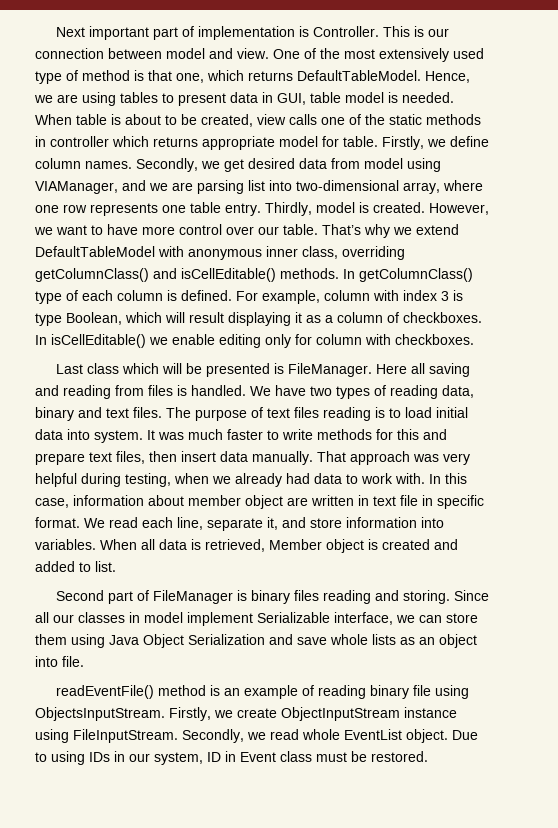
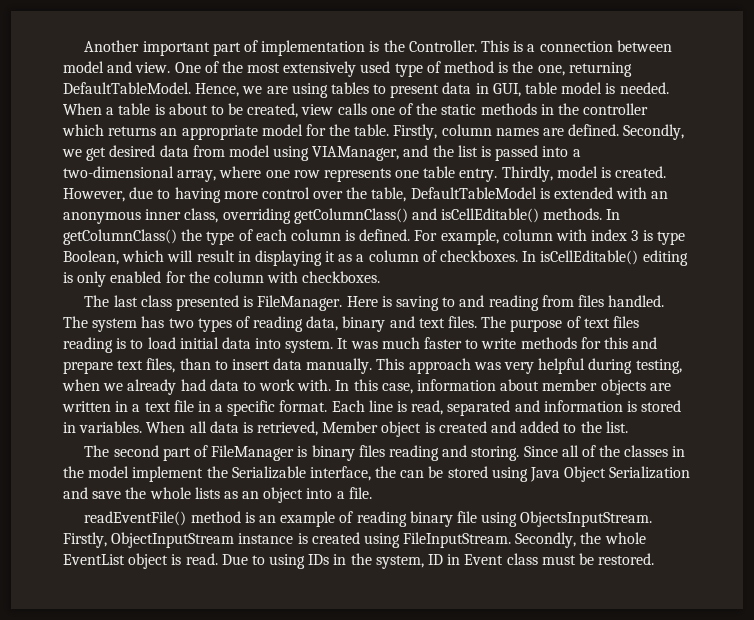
[56,27,86,37] Next -> [84,40,140,52] Another
(310, 31) none -> [383,40,405,52] the
[428,28,450,37] our -> [527,44,536,52] a
[148,70,293,83] that one, which returns -> [512,61,632,77] the one, returning
(72, 119) none -> [106,107,115,115] a
(46, 141) none -> [557,103,579,115] the
(198, 142) none -> [160,128,178,136] an
(339, 141) none -> [329,124,351,136] the
[427,136,489,147] [35,158,132,169] we define column names. -> [441,124,620,136] column names are defined.
[149,180,292,194] we are parsing list into -> [432,145,581,161] the list is passed into a
[34,224,459,238] [35,246,184,257] we want to have more control over our table. That’s why we extend DefaultTableModel with -> [129,187,669,203] due to having more control over the table, DefaultTableModel is extended with an
(473, 275) none -> [181,229,203,241] the
(224, 317) none -> [237,251,251,262] in
[149,334,474,348] [56,363,203,374] we enable editing only for column with checkboxes. // Last class which will be -> [642,250,688,266] [63,271,381,287] [84,295,172,307] editing is only enabled for the column with checkboxes. // The last class
[411,363,471,377] all saving -> [381,296,456,311] is saving to
[177,385,306,396] is handled. We have -> [608,295,665,307] [63,316,165,332] handled. The system has
[149,451,177,462] then -> [179,358,228,370] than to
[317,451,346,462] That -> [376,358,405,370] This
[245,495,283,509] object -> [600,379,646,395] objects
(369, 500) none -> [132,404,141,412] a
(433, 500) none -> [215,404,224,412] a
[84,517,444,531] We read each line, separate it, and store information into -> [331,400,682,416] [63,422,76,433] Each line is read, separated and information is stored in
(91, 567) none -> [580,421,602,433] the
[56,590,105,601] Second -> [84,445,159,457] The second
[53,614,74,623] our -> [581,445,621,457] of the
(140, 617) none -> [63,466,84,478] the
(253, 619) none -> [206,466,228,478] the
[396,613,478,623] [35,634,67,645] we can store them -> [375,466,488,478] the can be stored
(327, 641) none -> [125,487,147,499] the
(58, 661) none -> [336,491,345,499] a
[214,707,457,721] [35,729,448,743] we create ObjectInputStream instance using FileInputStream. Secondly, we read whole EventList object. -> [111,532,646,548] [63,553,218,569] ObjectInputStream instance is created using FileInputStream. Secondly, the whole EventList object is read.
[129,753,150,762] our -> [350,553,372,565] the

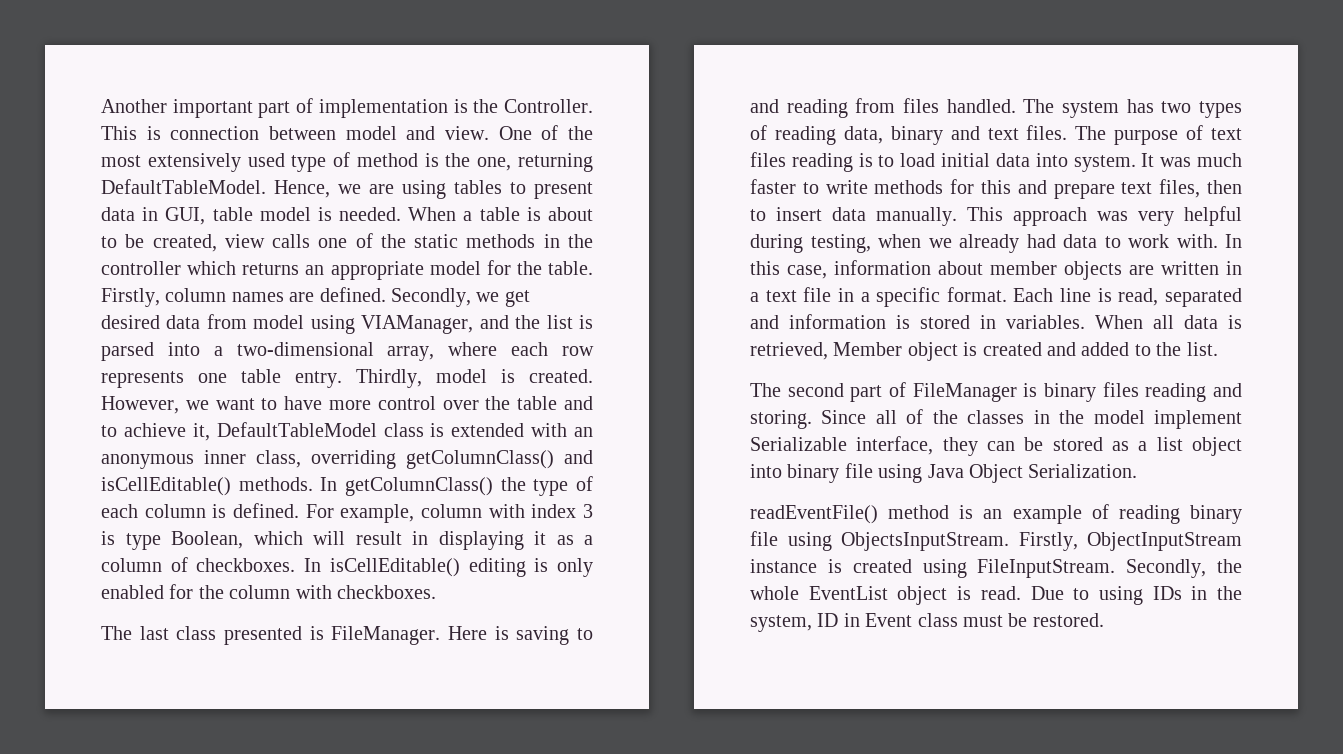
[527,44,536,52] a -> (161, 133) none
[495,145,539,161] passed -> [101,342,154,361] parsed
[265,170,290,178] one -> [511,342,549,356] each
[129,187,537,203] due to having more control over the table, DefaultTableModel -> [185,396,593,410] [101,422,424,441] we want to have more control over the table and to achieve it, DefaultTableModel class
[179,358,211,370] than -> [1207,180,1242,194] then
[206,466,228,478] the -> (1242, 419) none
[375,466,397,478] the -> [942,437,978,456] they
[491,466,691,482] [63,487,372,503] using Java Object Serialization and save the whole lists as an object into a file. -> [1112,437,1242,456] [750,463,1138,483] as a list object into binary file using Java Object Serialization.

